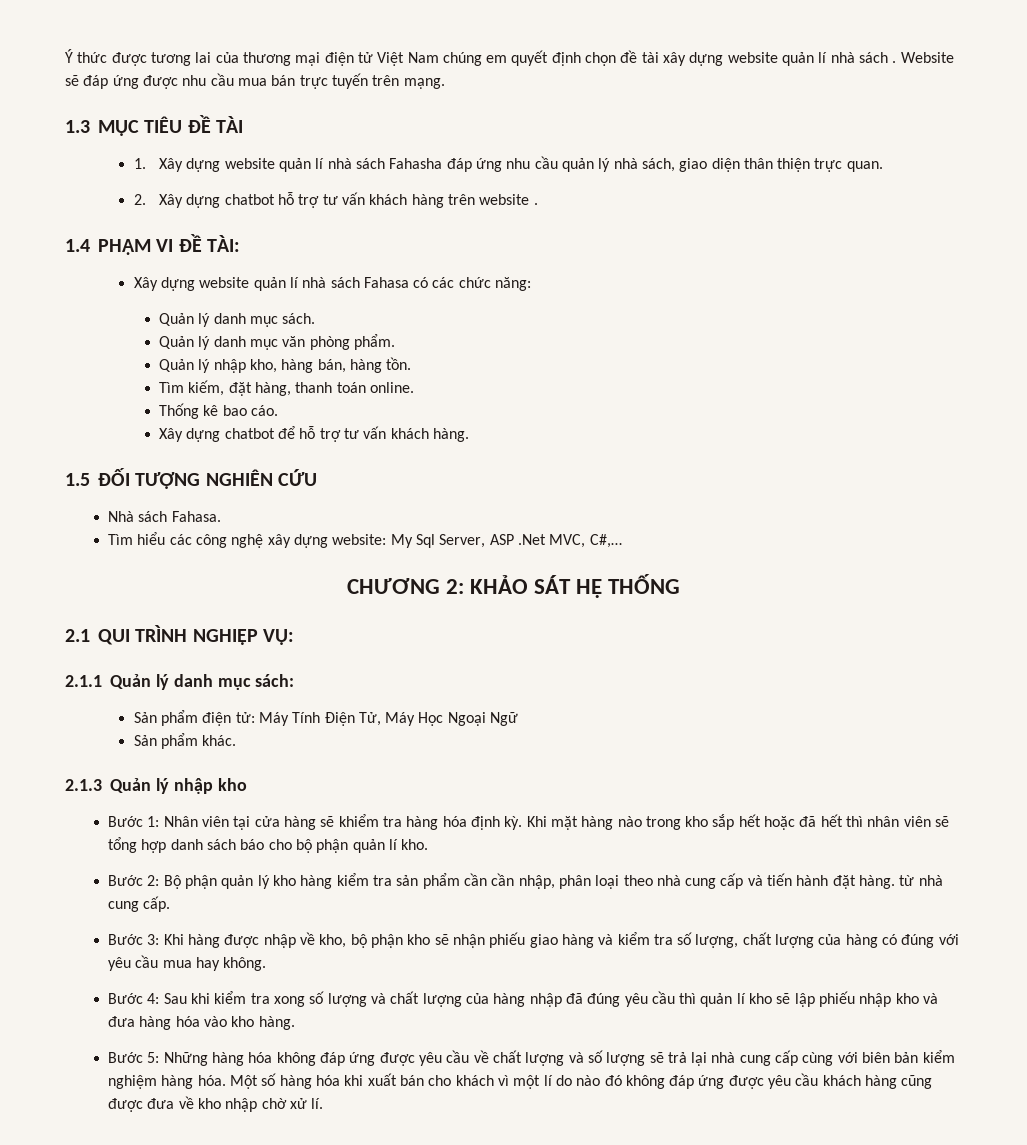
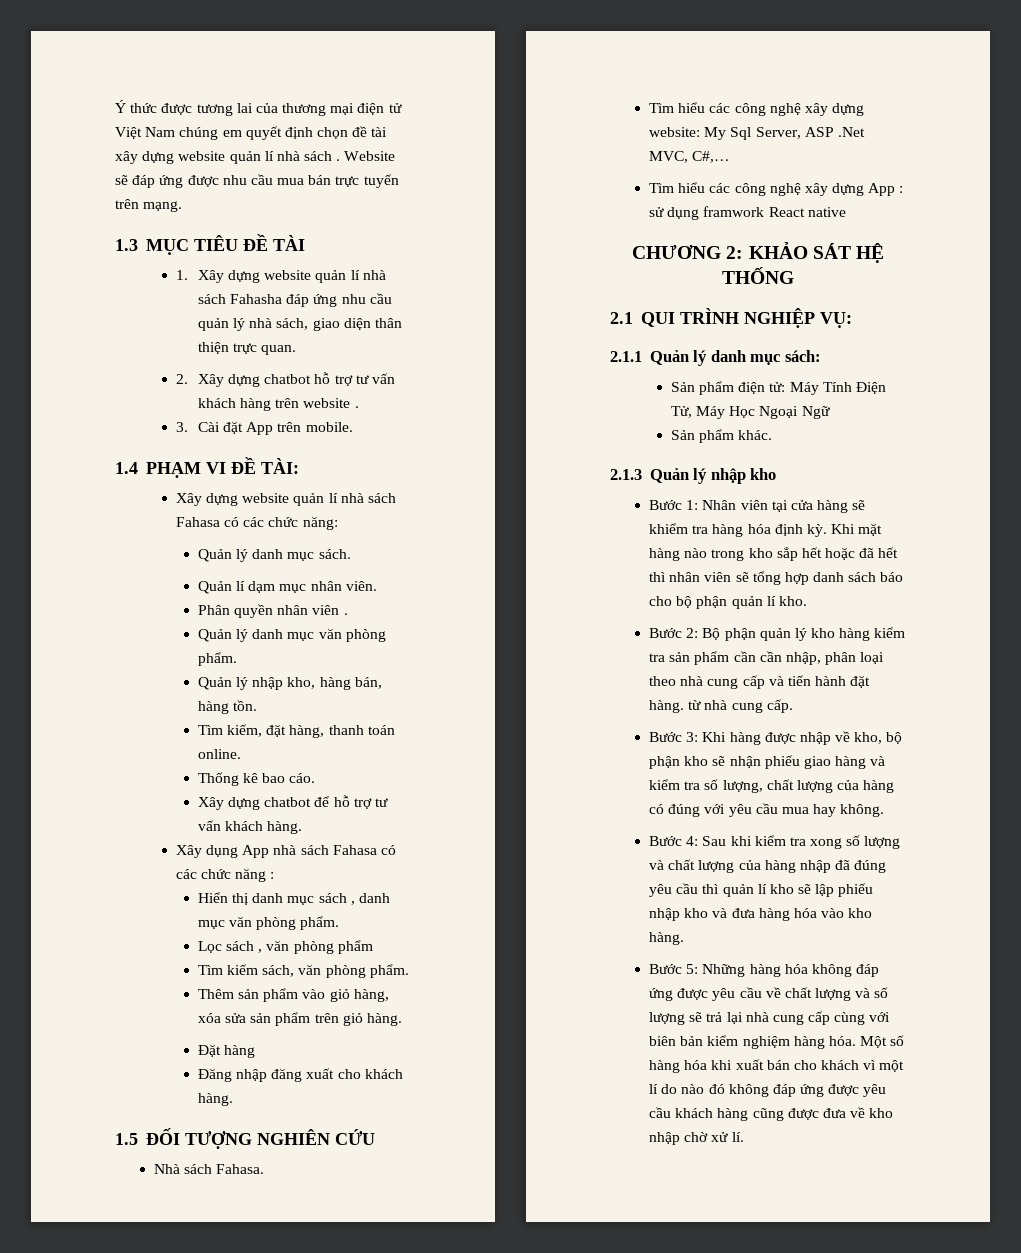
(538, 204) none -> [175,421,353,435] // 3. Cài đặt App trên mobile.
(316, 318) none -> [197,581,377,594] [197,604,348,618] // Quản lí dạm mục nhân viên. // Phân quyền nhân viên .
(469, 435) none -> [175,845,396,858] [175,868,275,882] [197,892,390,905] [197,916,340,930] [197,940,373,954] [197,964,409,978] [197,988,389,1002] [197,1012,402,1026] [197,1044,255,1058] [197,1068,403,1082] [197,1093,233,1106] // Xây dụng App nhà sách Fahasa có các chức năng : // Hiển thị danh mục sách , danh mục văn phòng phẩm. // Lọc sách , văn phòng phẩm // Tìm kiếm sách, văn phòng phẩm. // Thêm sản phẩm vào giỏ hàng, xóa sửa sản phẩm trên giỏ hàng. // Đặt hàng // Đăng nhập đăng xuất cho khách hàng.
(622, 541) none -> [648,182,904,196] [648,206,846,220] // Tìm hiểu các công nghệ xây dựng App : sử dụng framwork React native

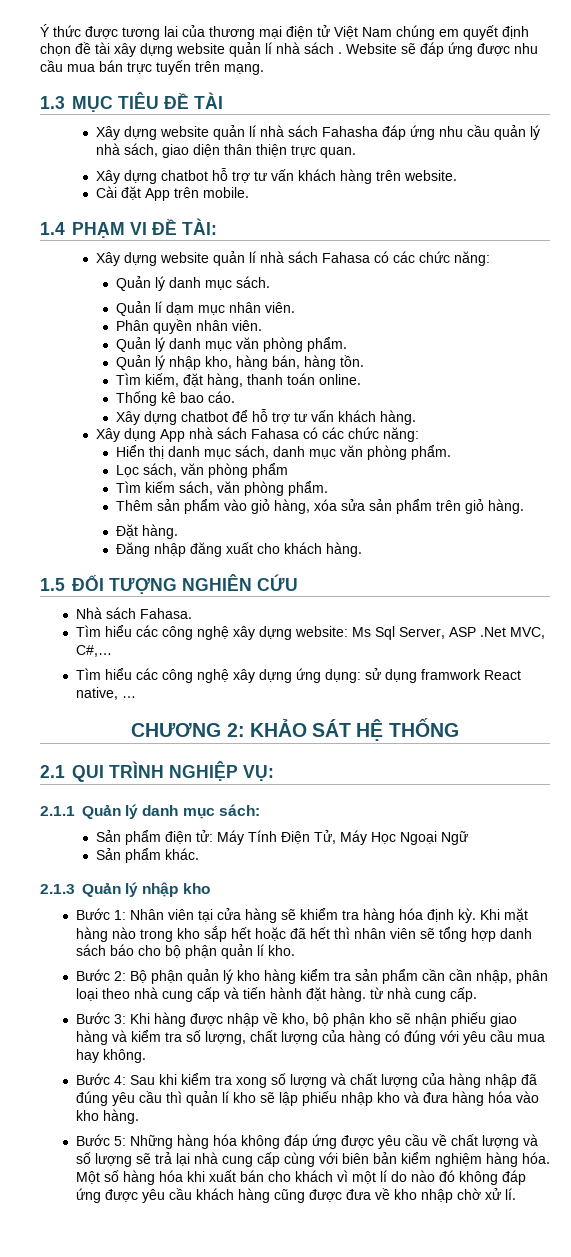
[175,270,188,280] 1. -> (223, 100) none
[175,374,188,384] 2. -> (356, 152) none
[303,398,359,408] [175,422,188,432] website . // 3. -> [403,170,457,181] website. //
[312,605,348,615] viên . -> [231,320,262,331] viên.
[235,868,275,882] năng : -> [382,427,419,442] năng:
[318,893,355,905] sách , -> [234,445,269,459] sách,
[225,941,263,953] sách , -> [142,463,177,477] sách,
[223,1045,255,1058] hàng -> [141,524,178,539] hàng.
[704,127,727,140] My -> [351,627,371,637] Ms
[868,183,904,196] App : -> [295,668,361,683] ứng dụng:
[807,207,846,217] native -> [75,687,136,700] native, …

